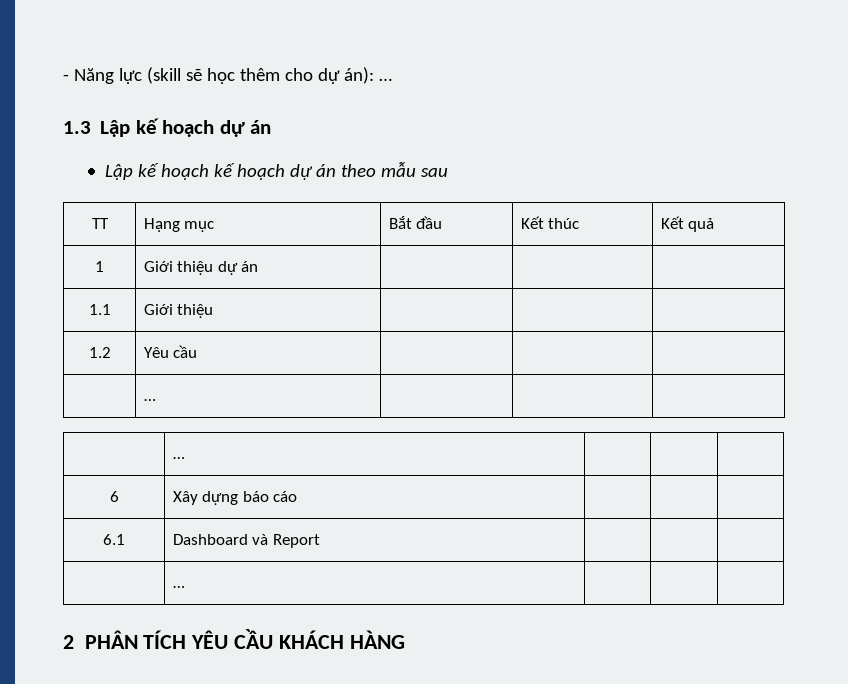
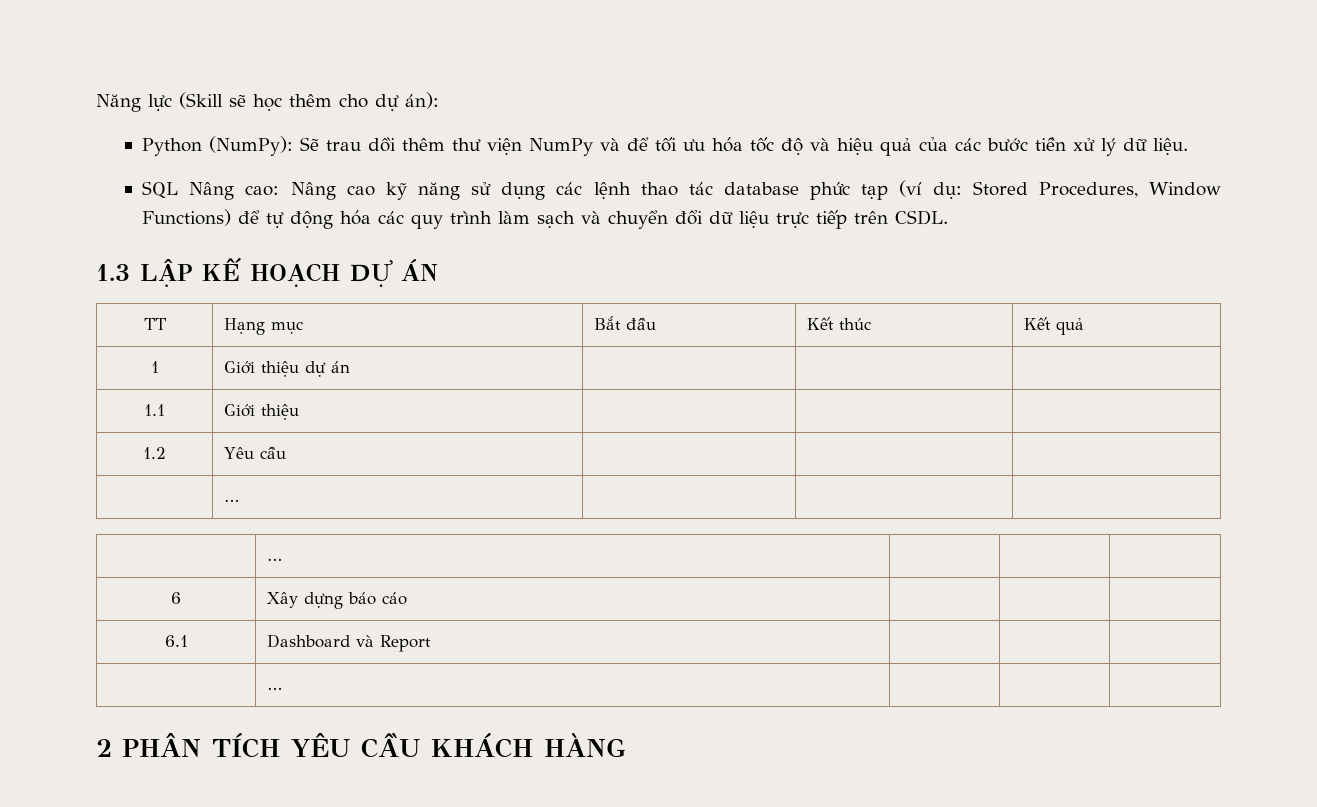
[63,74,69,81] - -> (96, 103) none
[146,67,181,84] (skill -> [179,92,223,109] (Skill
[378,78,392,81] [63,118,272,137] [104,161,448,180] … // 1.3 Lập kế hoạch dự án // Lập kế hoạch kế hoạch dự án theo mẫu sau -> [142,136,1189,156] [142,180,1222,200] [142,209,949,229] [96,258,438,287] // Python (NumPy): Sẽ trau dồi thêm thư viện NumPy và để tối ưu hóa tốc độ và hiệu quả của các bước tiền xử lý dữ liệu. // SQL Nâng cao: Nâng cao kỹ năng sử dụng các lệnh thao tác database phức tạp (ví dụ: Stored Procedures, Window Functions) để tự động hóa các quy trình làm sạch và chuyển đổi dữ liệu trực tiếp trên CSDL. // 1.3 LẬP KẾ HOẠCH DỰ ÁN

